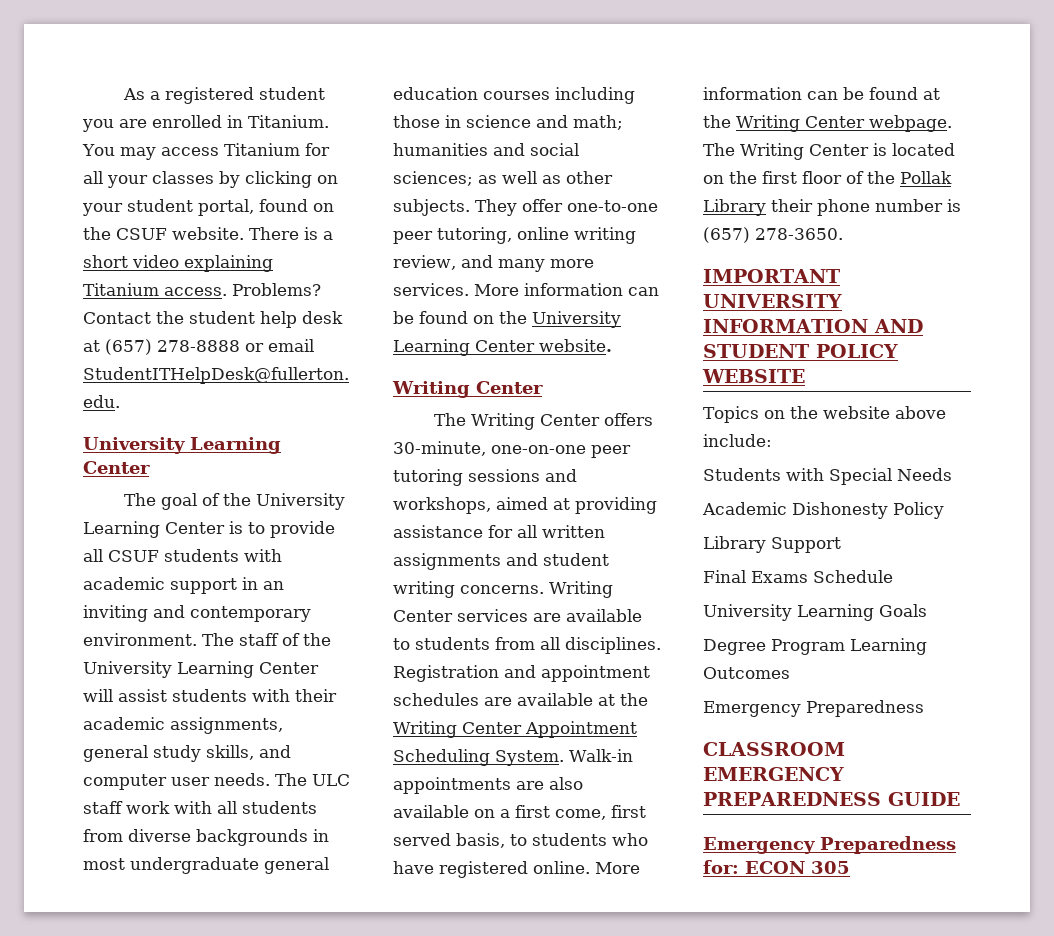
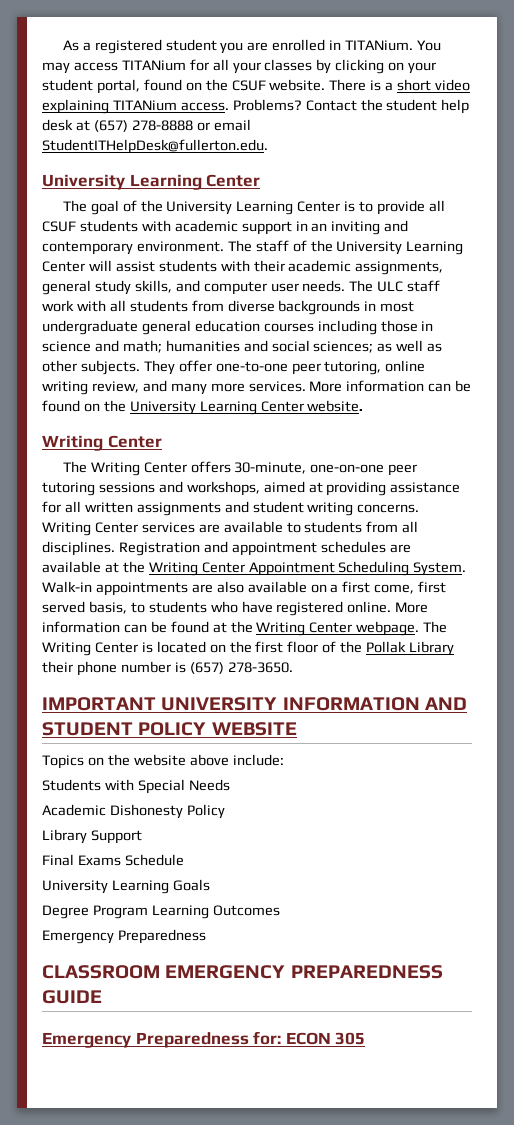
[248,115,329,128] Titanium. -> [345,40,414,51] TITANium.
[223,143,300,156] Titanium -> [121,60,186,71] TITANium
[83,283,159,296] Titanium -> [112,100,177,111] TITANium

